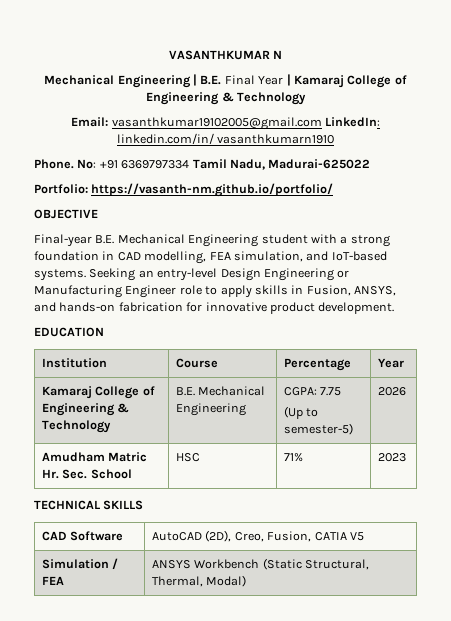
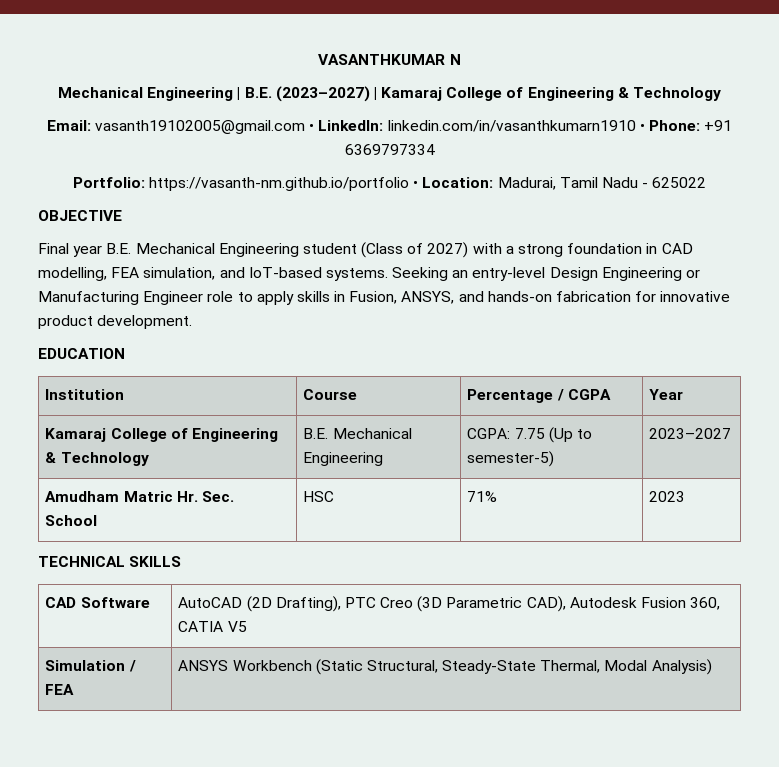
[224,75,284,85] Final Year -> [275,86,370,102] (2023–2027)
[111,117,380,130] [116,133,335,144] [34,159,371,170] [34,183,334,197] vasanthkumar19102005@gmail.com LinkedIn: linkedin.com/in/ vasanthkumarn1910 // Phone. No: +91 6369797334 Tamil Nadu, Madurai-625022 // Portfolio: https://vasanth-nm.github.io/portfolio/ -> [95,120,733,134] [344,144,435,155] [72,177,707,191] vasanth19102005@gmail.com • LinkedIn: linkedin.com/in/vasanthkumarn1910 • Phone: +91 6369797334 // Portfolio: https://vasanth-nm.github.io/portfolio • Location: Madurai, Tamil Nadu - 625022
[34,234,92,247] Final-year -> [38,243,103,257] Final year
(308, 239) none -> [361,242,469,258] (Class of 2027)
(352, 364) none -> [556,389,611,401] / CGPA
(342, 391) // -> (545, 433) none
[378,387,407,396] 2026 -> [649,428,732,439] 2023–2027
[205,530,312,542] (2D), Creo, Fusion, -> [246,596,721,612] (2D Drafting), PTC Creo (3D Parametric CAD), Autodesk Fusion 360,
[152,575,247,587] Thermal, Modal) -> [442,659,712,675] Steady-State Thermal, Modal Analysis)

